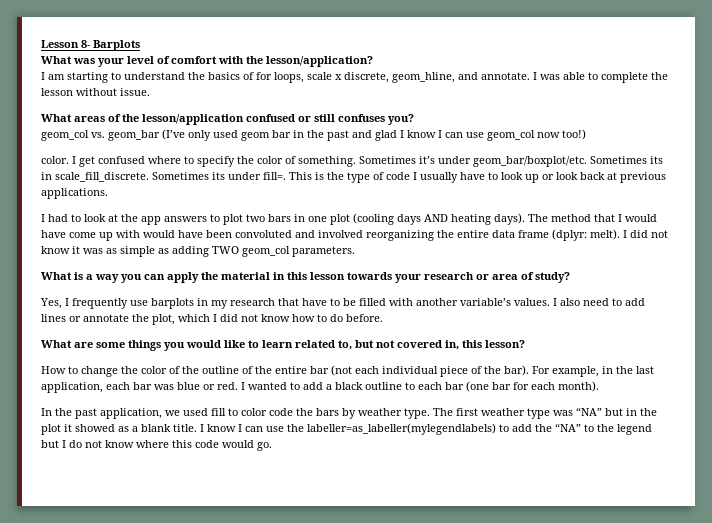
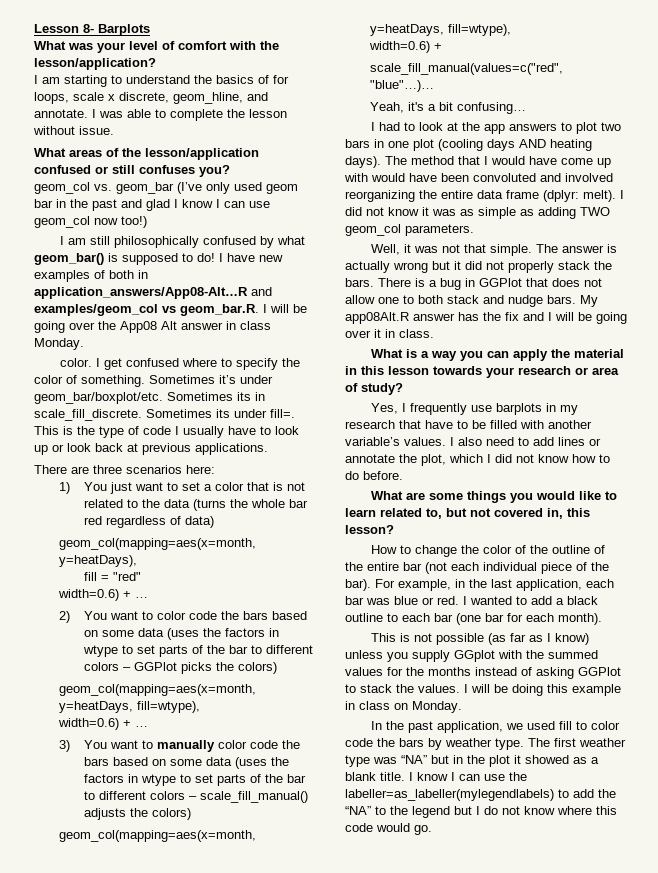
(586, 134) none -> [60,236,306,248] [34,253,283,265] [34,270,148,282] [34,287,272,299] [34,304,307,316] [34,321,271,333] [34,338,84,350] // I am still philosophically confused by what geom_bar() is supposed to do! I have new examples of both in application_answers/App08-Alt…R and examples/geom_col vs geom_bar.R. I will be going over the App08 Alt answer in class Monday.
(108, 193) none -> [34,465,215,474] [59,482,306,494] [84,499,309,511] [84,516,215,528] [59,538,257,550] [59,555,138,567] [84,572,142,581] [58,589,149,601] [59,611,308,623] [84,628,280,640] [83,645,314,657] [84,662,278,674] [59,684,257,696] [59,701,201,713] [58,718,149,730] [59,740,301,752] [84,757,290,769] [84,774,307,786] [84,791,309,803] [84,808,192,820] [59,830,257,842] [370,24,512,36] [369,41,443,53] [370,63,564,75] [370,80,435,92] [370,102,527,114] // There are three scenarios here: // 1) You just want to set a color that is not related to the data (turns the whole bar red regardless of data) // geom_col(mapping=aes(x=month, y=heatDays), // fill = "red" // width=0.6) + … // 2) You want to color code the bars based on some data (uses the factors in wtype to set parts of the bar to different colors – GGPlot picks the colors) // geom_col(mapping=aes(x=month, y=heatDays, fill=wtype), // width=0.6) + … // 3) You want to manually color code the bars based on some data (uses the factors in wtype to set parts of the bar to different colors – scale_fill_manual() adjusts the colors) // geom_col(mapping=aes(x=month, y=heatDays, fill=wtype), // width=0.6) + // scale_fill_manual(values=c("red", "blue"…)… // Yeah, it's a bit confusing…
(355, 251) none -> [371,244,618,256] [345,261,612,273] [345,278,602,290] [345,295,598,307] [345,312,627,324] [345,329,434,338] // Well, it was not that simple. The answer is actually wrong but it did not properly stack the bars. There is a bug in GGPlot that does not allow one to both stack and nudge bars. My app08Alt.R answer has the fix and I will be going over it in class.
(599, 386) none -> [371,633,590,645] [345,650,598,662] [345,667,621,679] [345,684,621,696] [345,701,462,713] // This is not possible (as far as I know) unless you supply GGplot with the summed values for the months instead of asking GGPlot to stack the values. I will be doing this example in class on Monday.

